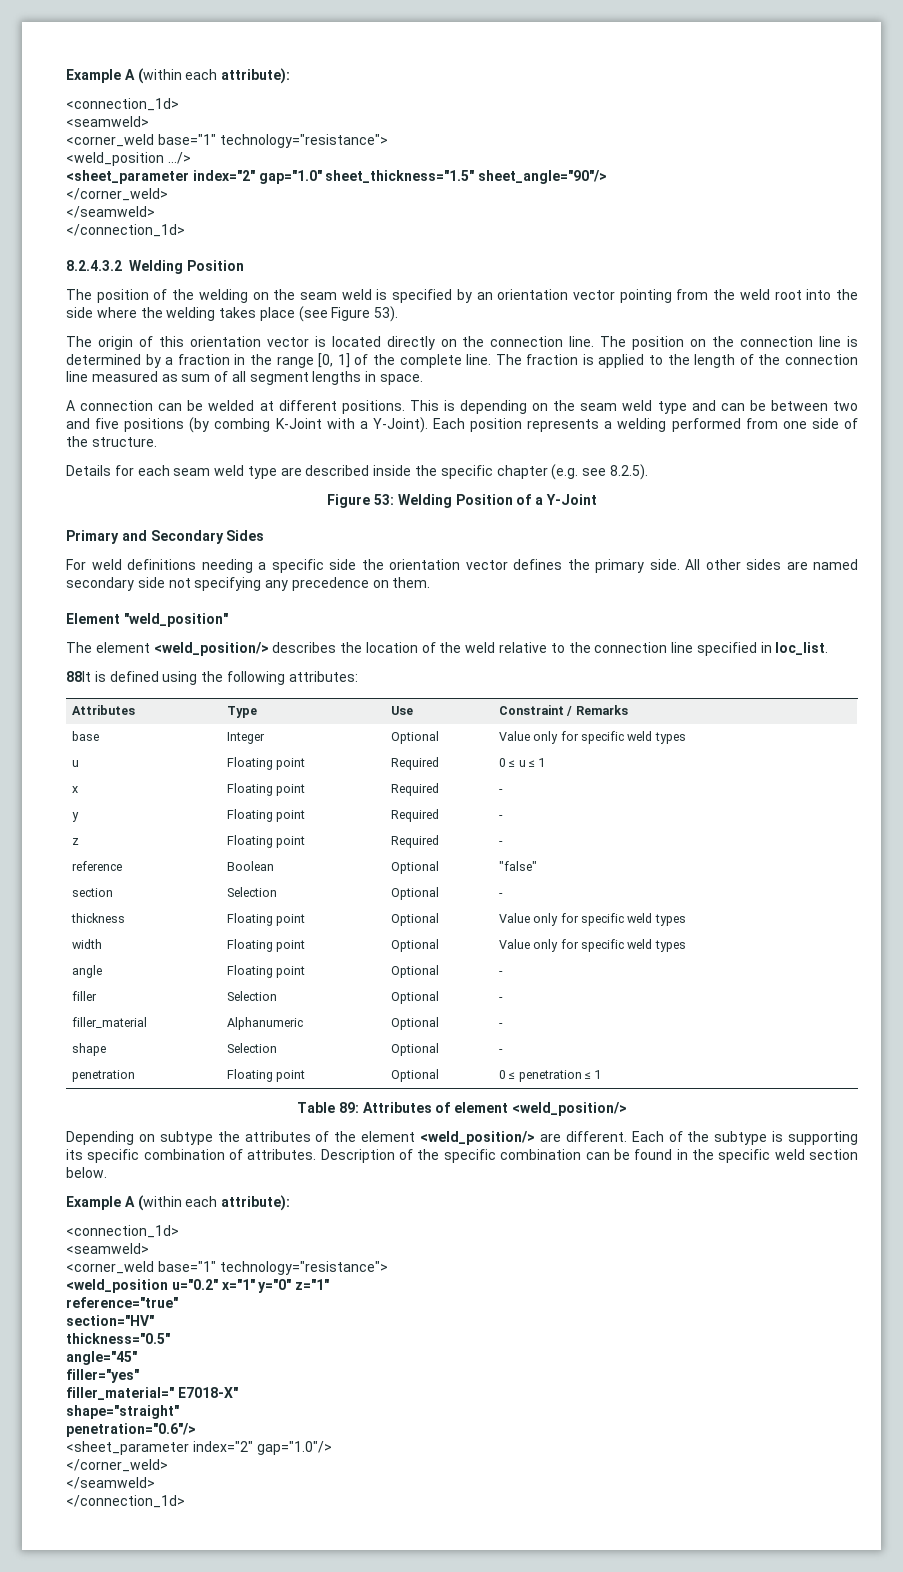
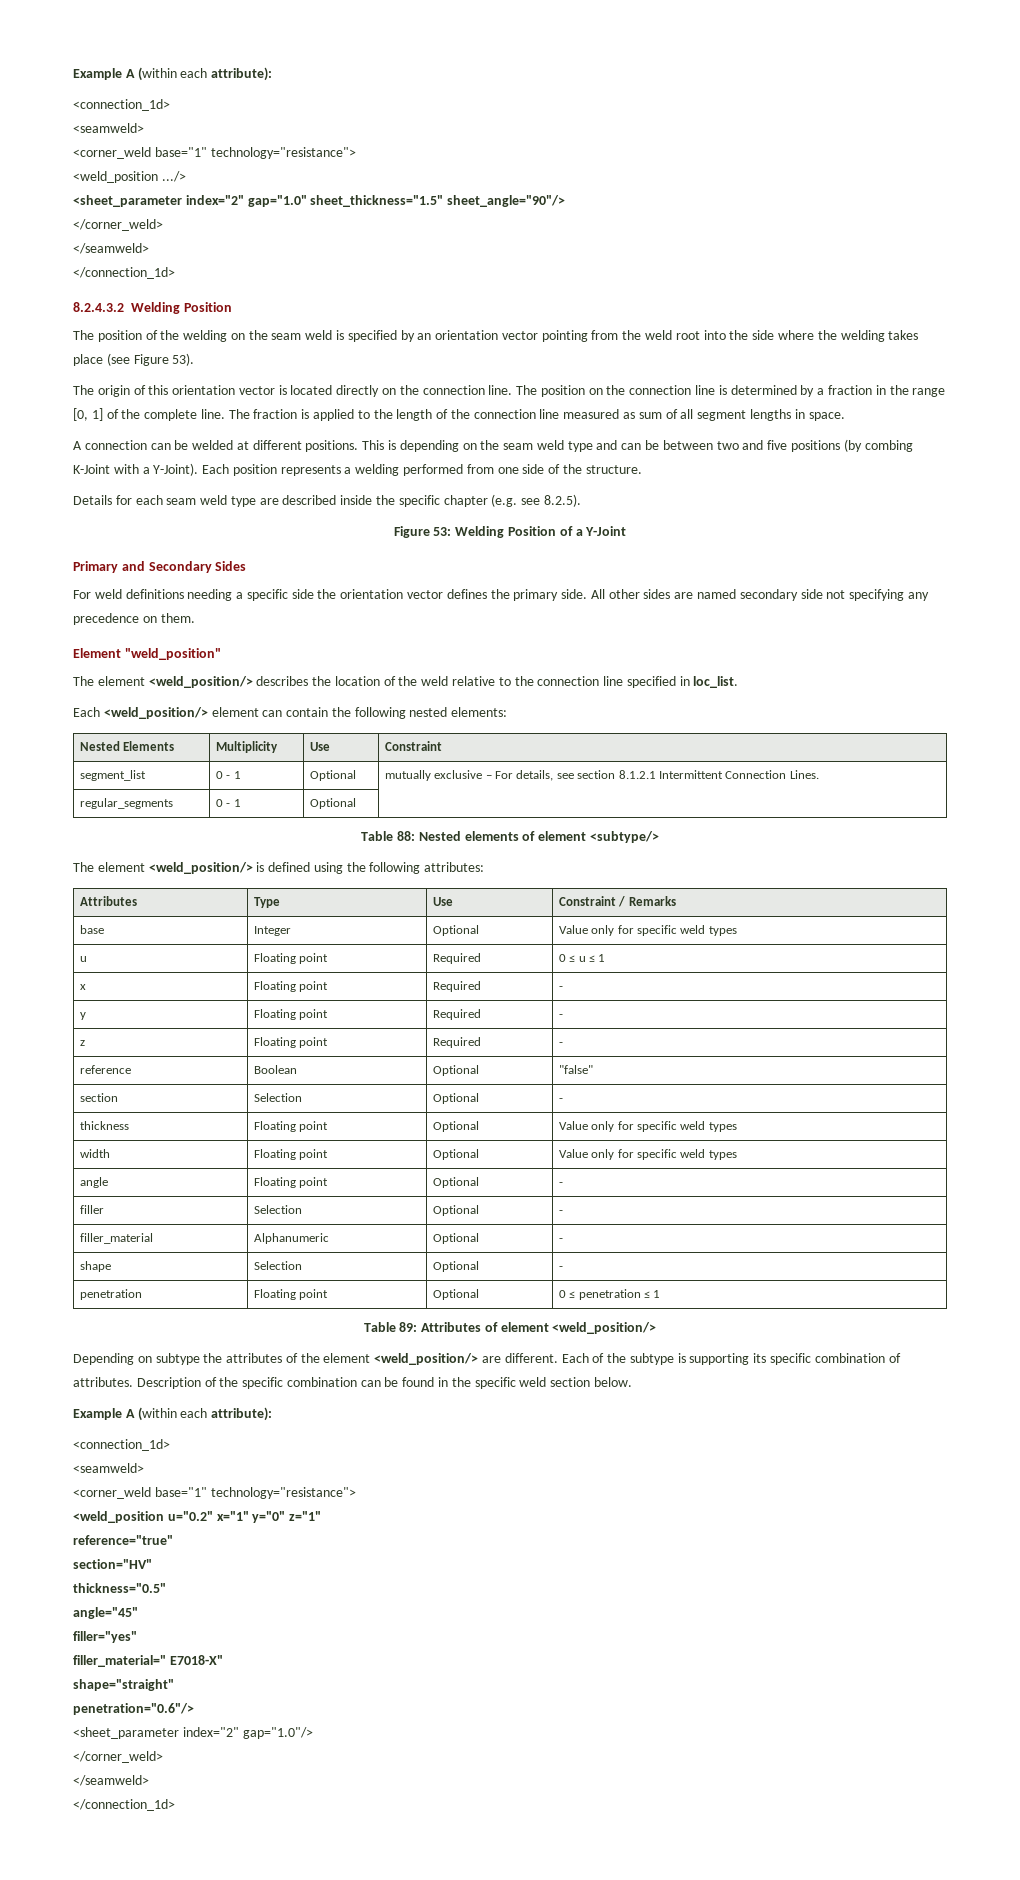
[66,671,91,682] 88It -> [73,707,508,719] [79,741,175,751] [215,741,278,753] [309,742,330,751] [384,741,442,751] [79,770,146,781] [215,771,241,779] [309,770,356,781] [384,770,819,781] [79,798,173,809] [215,799,241,807] [309,798,356,809] [361,831,659,843] [73,862,253,874] Each <weld_position/> element can contain the following nested elements: // Nested Elements | Multiplicity | Use | Constraint // segment_list | 0 - 1 | Optional | mutually exclusive – For details, see section 8.1.2.1 Intermittent Connection Lines. // regular_segments | 0 - 1 | Optional | // Table 88: Nested elements of element <subtype/> // The element <weld_position/>

